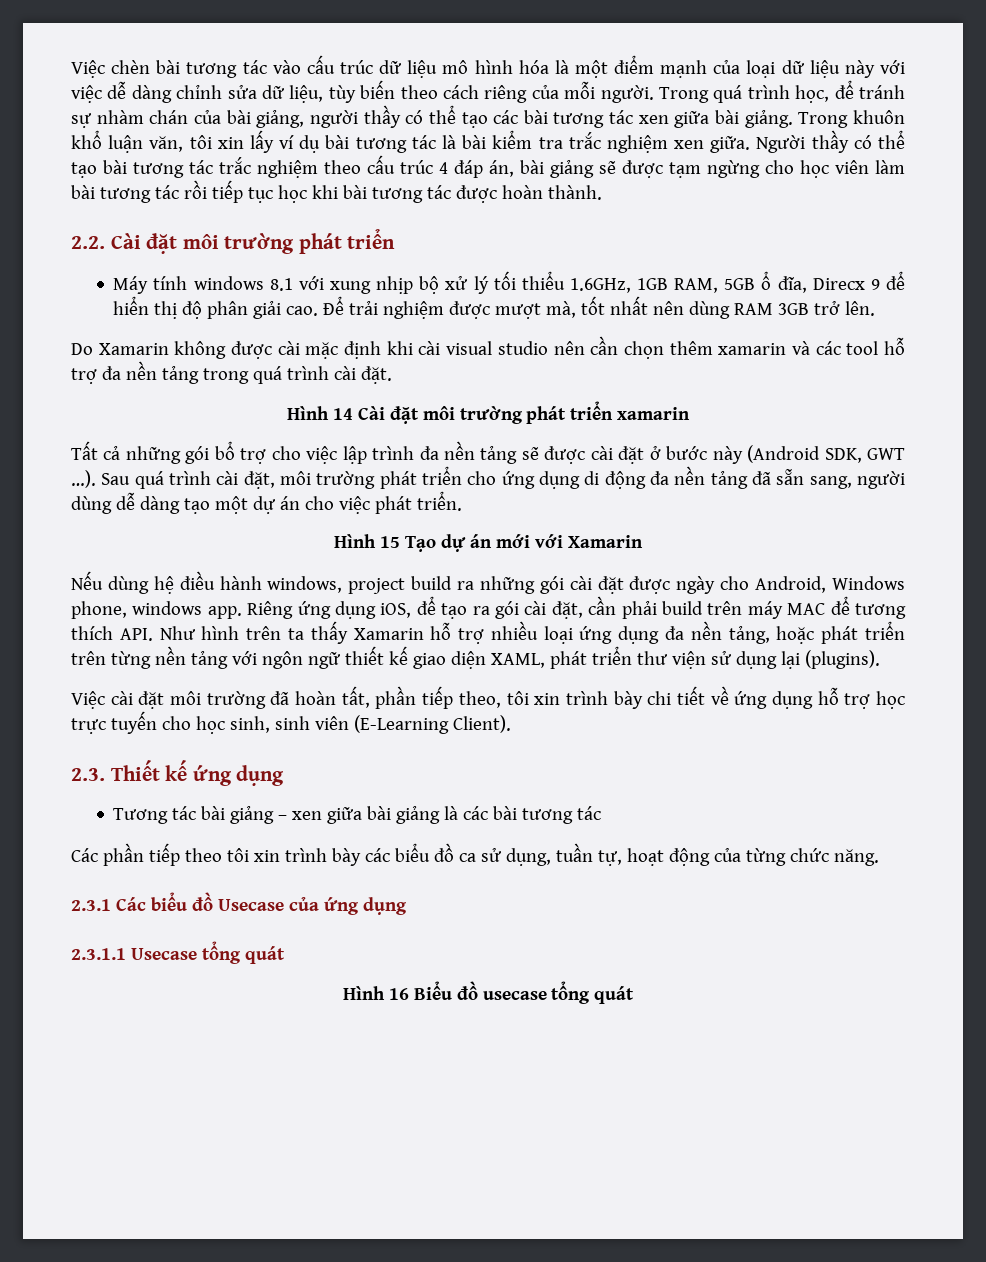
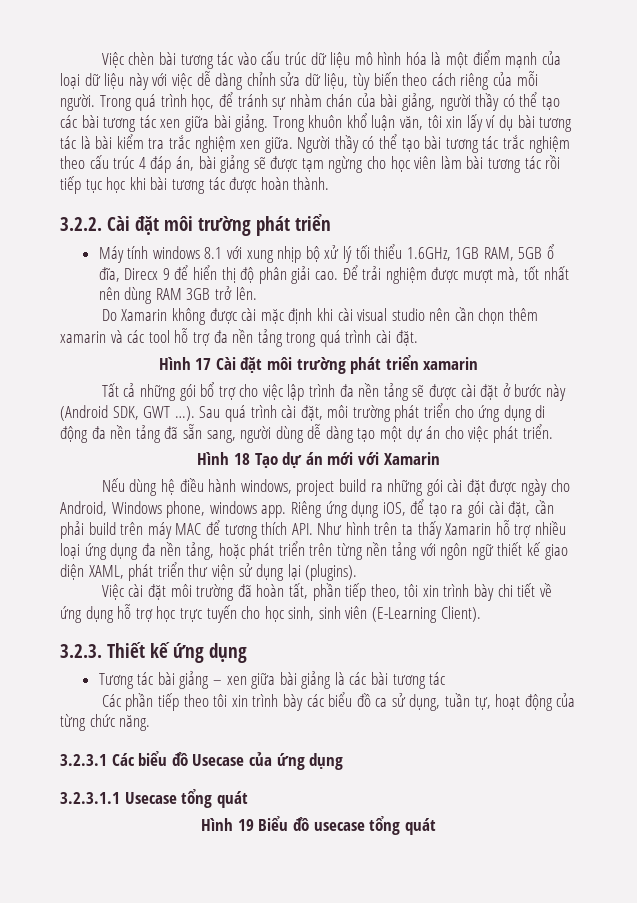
[71,236,105,249] 2.2. -> [60,217,102,231] 3.2.2.
[332,408,353,420] 14 -> [195,358,212,370] 17
[380,536,401,548] 15 -> [234,453,251,465] 18
[71,768,105,781] 2.3. -> [60,644,102,658] 3.2.3.
[71,899,111,911] 2.3.1 -> [60,754,107,766] 3.2.3.1
[71,948,126,960] 2.3.1.1 -> [60,792,120,804] 3.2.3.1.1
[388,988,409,1000] 16 -> [237,819,254,831] 19

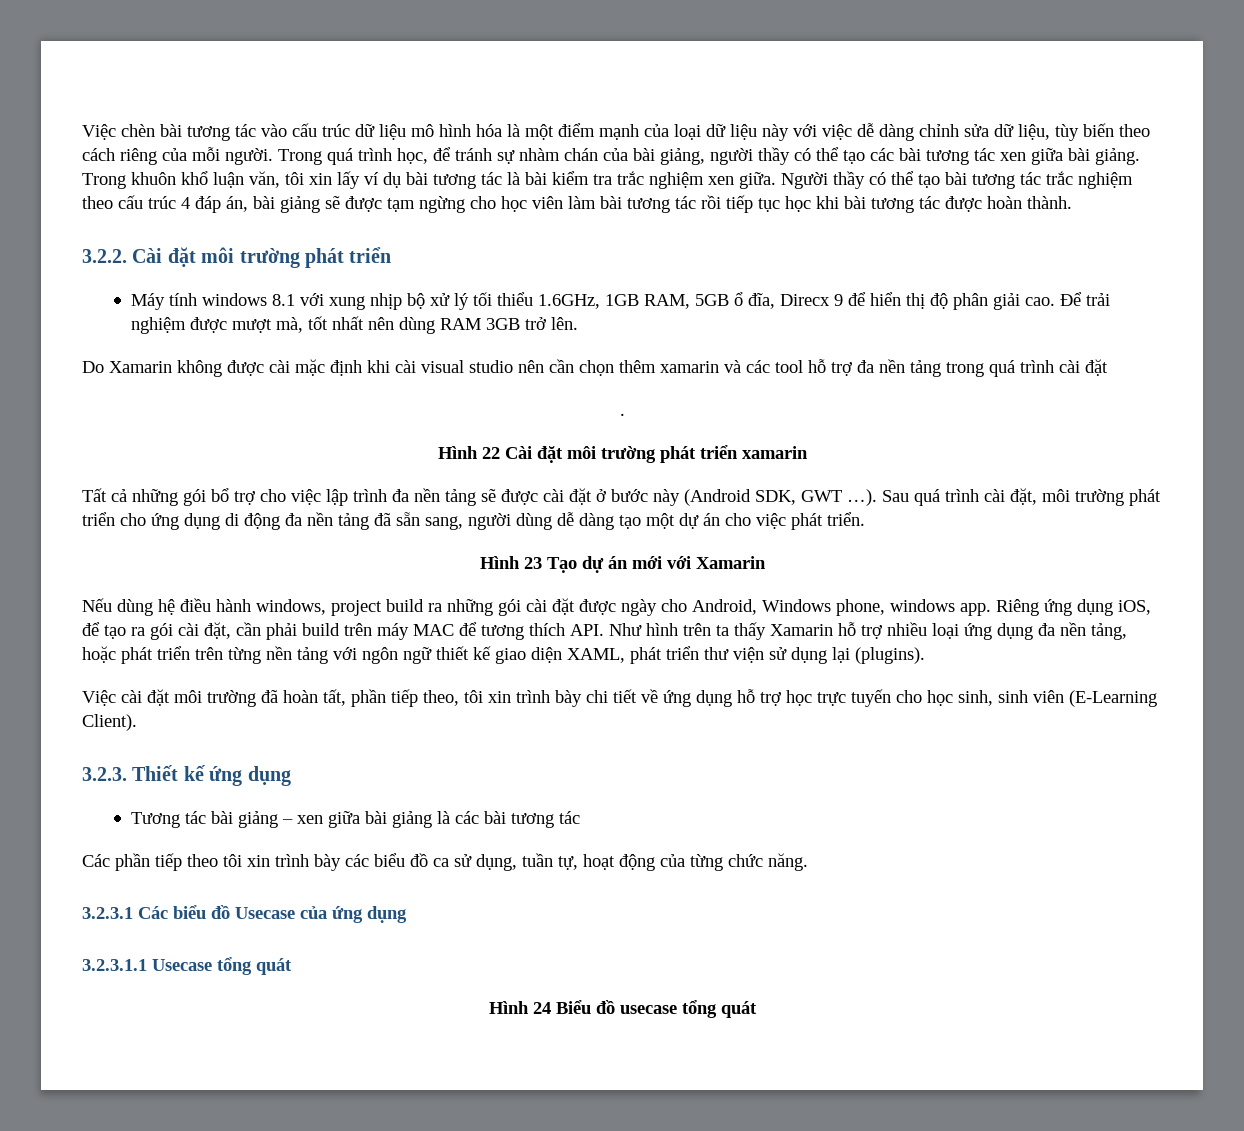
[395,330,418,346] [158,357,212,370] đặt. // Hình 17 -> [1085,359,1108,376] [619,413,625,416] [437,446,500,459] đặt // . // Hình 22
[234,453,251,465] 18 -> [523,557,542,569] 23
[237,819,254,831] 19 -> [532,1002,551,1014] 24

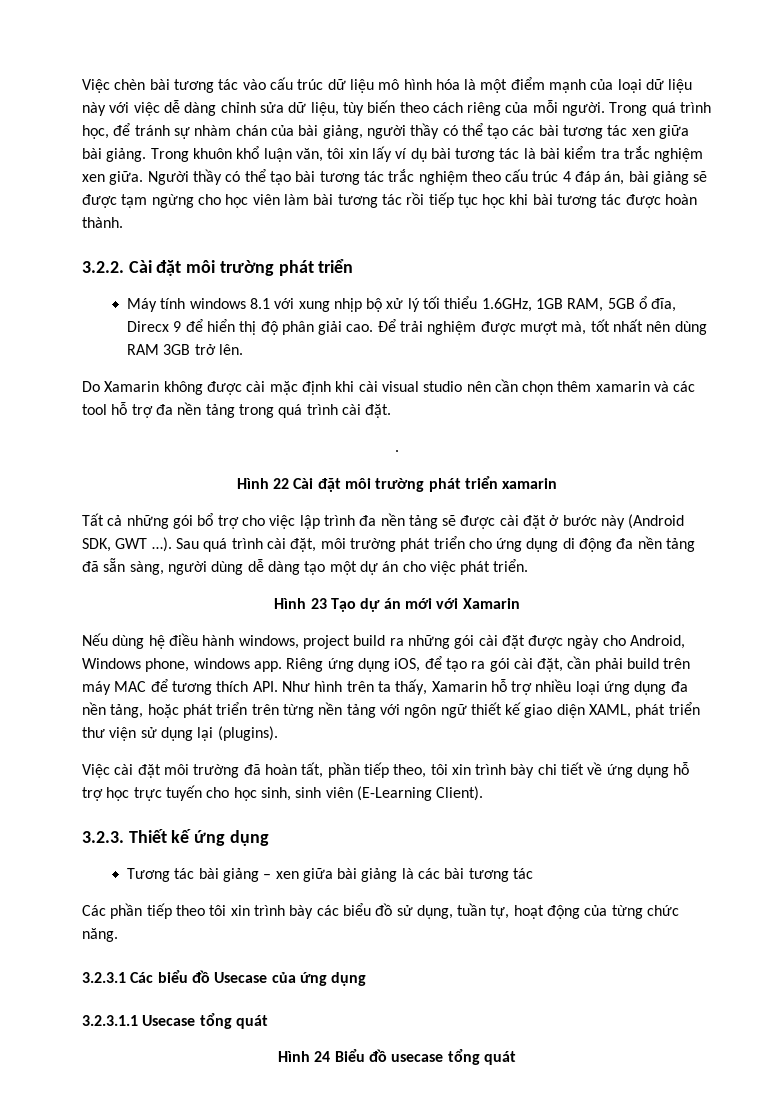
[1085,359,1108,376] đặt -> [365,404,392,418] đặt.
[425,516,463,530] sang, -> [129,561,164,575] sàng,
[734,622,766,640] thấy -> [395,679,428,695] thấy,
[433,858,449,867] ca -> (393, 909) none

